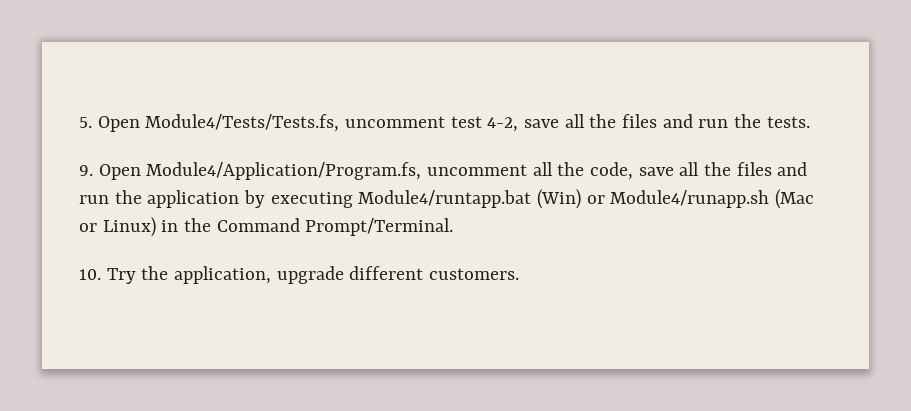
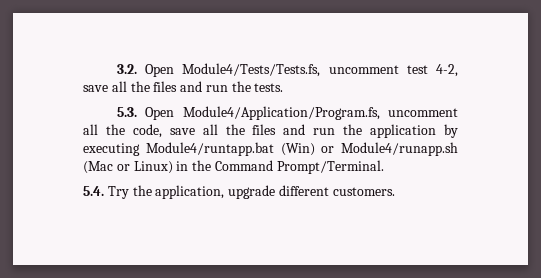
[79,117,92,128] 5. -> [116,64,137,74] 3.2.
[79,165,93,176] 9. -> [116,107,137,117] 5.3.
[79,269,101,280] 10. -> [83,186,104,196] 5.4.

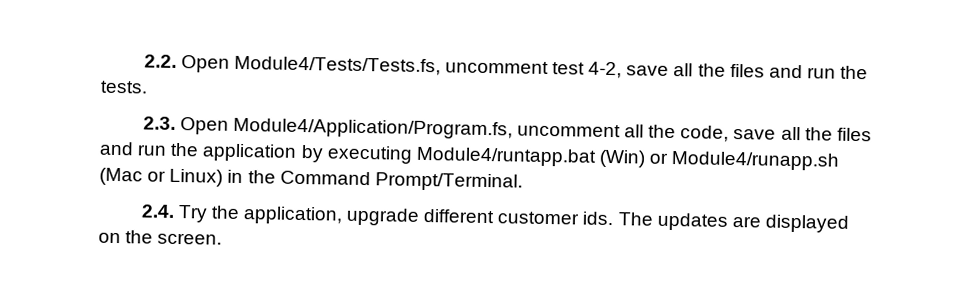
[116,64,137,74] 3.2. -> [143,54,177,68] 2.2.
[116,107,137,117] 5.3. -> [142,116,176,130] 2.3.
[83,186,104,196] 5.4. -> [140,204,175,218] 2.4.
[332,187,395,196] customers. -> [497,211,850,233] [98,230,223,245] customer ids. The updates are displayed on the screen.

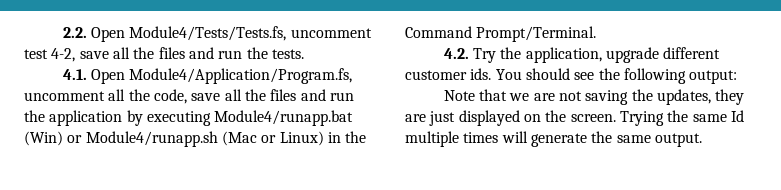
[142,116,176,130] 2.3. -> [62,69,87,80] 4.1.
[415,146,597,167] Module4/runtapp.bat -> [214,110,354,126] Module4/runapp.bat
[140,204,175,218] 2.4. -> [443,48,469,59] 4.2.
[617,212,850,233] [98,230,223,245] The updates are displayed on the screen. -> [495,68,738,84] [443,89,745,105] [405,110,744,126] [405,131,702,147] You should see the following output: // Note that we are not saving the updates, they are just displayed on the screen. Trying the same Id multiple times will generate the same output.

